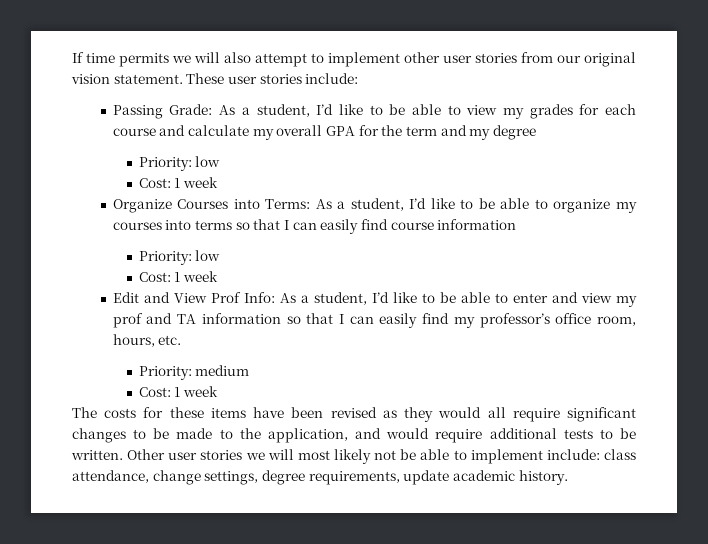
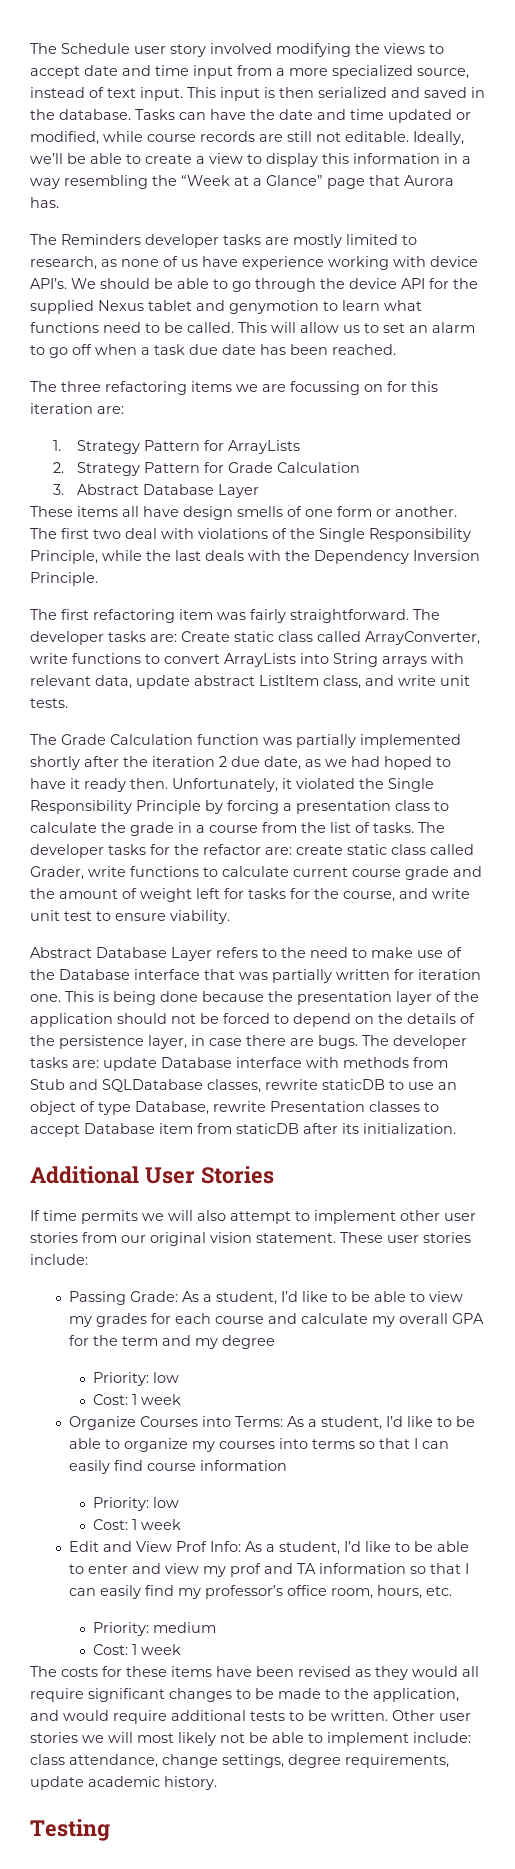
(72, 57) none -> [30,43,444,57] [30,65,469,79] [30,87,485,101] [30,109,471,123] [30,131,464,145] [30,153,471,167] [30,175,454,189] [30,197,59,208] [30,234,417,248] [30,256,478,270] [30,278,478,292] [30,300,422,314] [30,322,475,333] [30,344,396,358] [30,381,438,395] [30,403,124,414] [53,440,300,454] [53,462,360,476] [53,484,259,498] [30,506,457,520] [30,528,471,542] [30,550,480,564] [30,572,98,586] [30,609,440,623] [30,631,480,645] [30,653,464,667] [30,675,470,689] [30,698,68,708] [30,734,461,748] [30,756,451,770] [30,778,434,792] [30,800,449,814] [30,822,445,836] [30,844,474,858] [30,866,482,880] [30,888,470,902] [30,910,230,924] [30,947,462,961] [30,969,481,983] [30,991,479,1005] [30,1013,475,1027] [30,1035,467,1049] [30,1057,448,1071] [30,1079,457,1093] [30,1101,439,1115] [30,1123,456,1137] [30,1166,274,1184] The Schedule user story involved modifying the views to accept date and time input from a more specialized source, instead of text input. This input is then serialized and saved in the database. Tasks can have the date and time updated or modified, while course records are still not editable. Ideally, we’ll be able to create a view to display this information in a way resembling the “Week at a Glance” page that Aurora has. // The Reminders developer tasks are mostly limited to research, as none of us have experience working with device API’s. We should be able to go through the device API for the supplied Nexus tablet and genymotion to learn what functions need to be called. This will allow us to set an alarm to go off when a task due date has been reached. // The three refactoring items we are focussing on for this iteration are: // 1. Strategy Pattern for ArrayLists // 2. Strategy Pattern for Grade Calculation // 3. Abstract Database Layer // These items all have design smells of one form or another. The first two deal with violations of the Single Responsibility Principle, while the last deals with the Dependency Inversion Principle. // The first refactoring item was fairly straightforward. The developer tasks are: Create static class called ArrayConverter, write functions to convert ArrayLists into String arrays with relevant data, update abstract ListItem class, and write unit tests. // The Grade Calculation function was partially implemented shortly after the iteration 2 due date, as we had hoped to have it ready then. Unfortunately, it violated the Single Responsibility Principle by forcing a presentation class to calculate the grade in a course from the list of tasks. The developer tasks for the refactor are: create static class called Grader, write functions to calculate current course grade and the amount of weight left for tasks for the course, and write unit test to ensure viability. // Abstract Database Layer refers to the need to make use of the Database interface that was partially written for iteration one. This is being done because the presentation layer of the application should not be forced to depend on the details of the persistence layer, in case there are bugs. The developer tasks are: update Database interface with methods from Stub and SQLDatabase classes, rewrite staticDB to use an object of type Database, rewrite Presentation classes to accept Database item from staticDB after its initialization. // Additional User Stories //
(568, 477) none -> [30,1819,110,1841] // Testing

